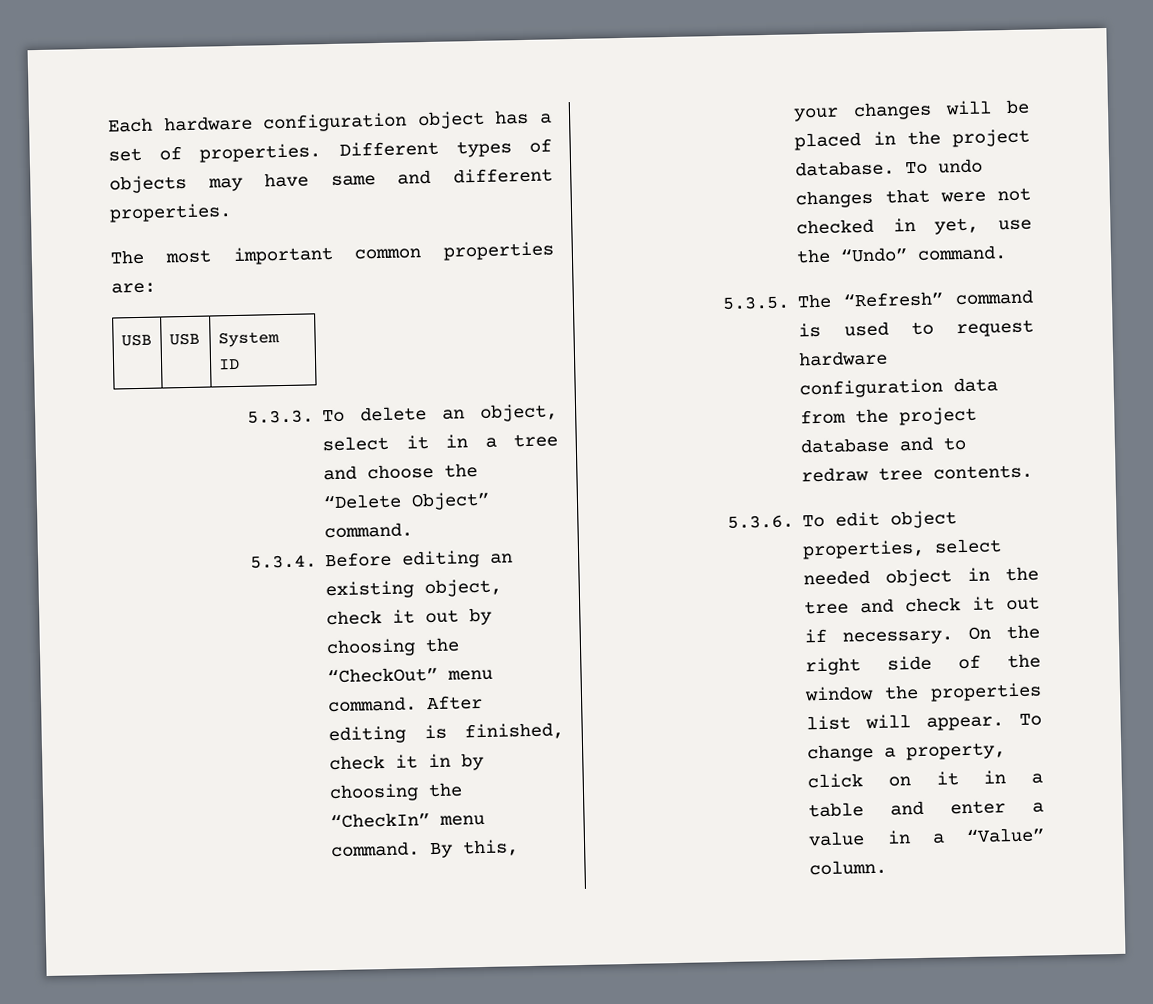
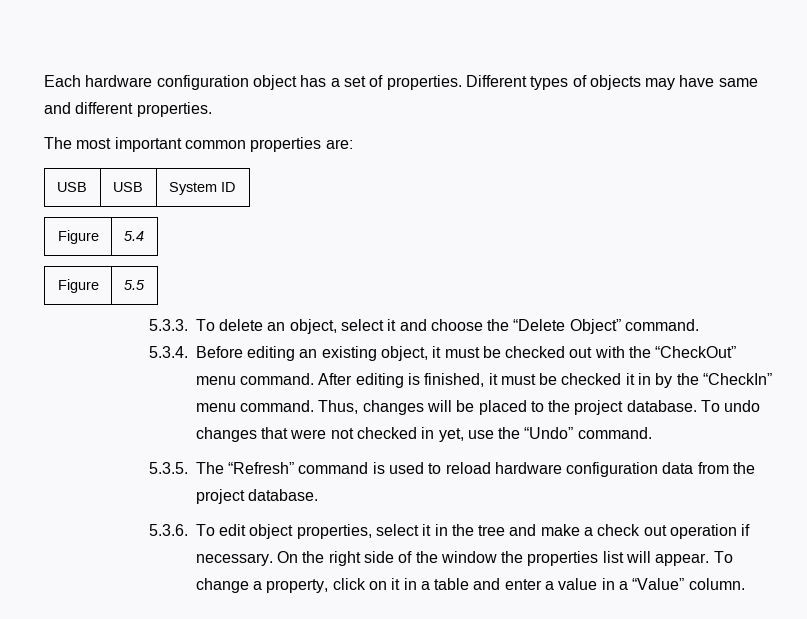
(240, 364) none -> [58,230,100,244] [123,231,144,241] [58,279,100,293] [123,280,145,290] // Figure | 5.4 // Figure | 5.5
[445,433,558,448] in a tree -> (397, 325) none
[326,607,493,626] [326,638,417,658] check it out by choosing -> [432,346,625,358] it must be checked out with
[329,754,386,771] check -> [488,373,622,385] it must be checked
[329,783,420,803] choosing -> (673, 380) none
[429,839,520,859] [793,107,840,122] By this, your -> [318,400,359,414] Thus,
[872,131,896,145] in -> [530,401,544,412] to
[956,319,1034,338] request -> [445,462,491,474] reload
[800,436,968,454] [801,464,1034,483] database and to redraw tree contents. -> [247,489,318,501] database.
[803,568,953,587] needed object -> [422,524,432,536] it
[905,596,1040,613] check it out -> [540,524,738,539] make a check out operation

